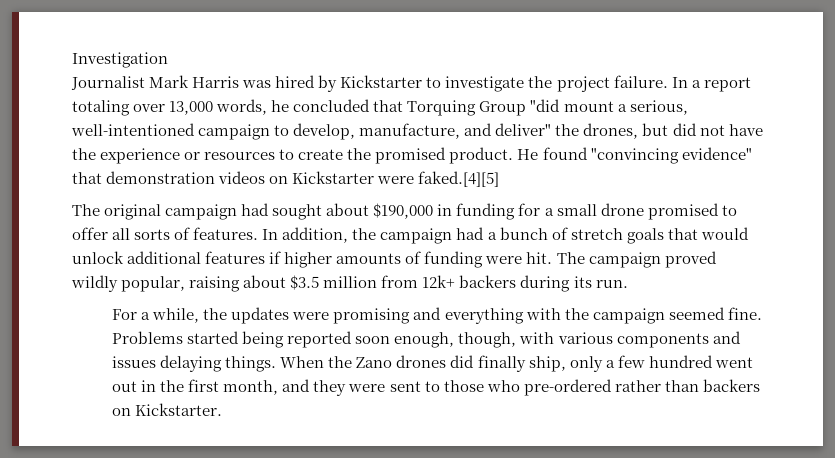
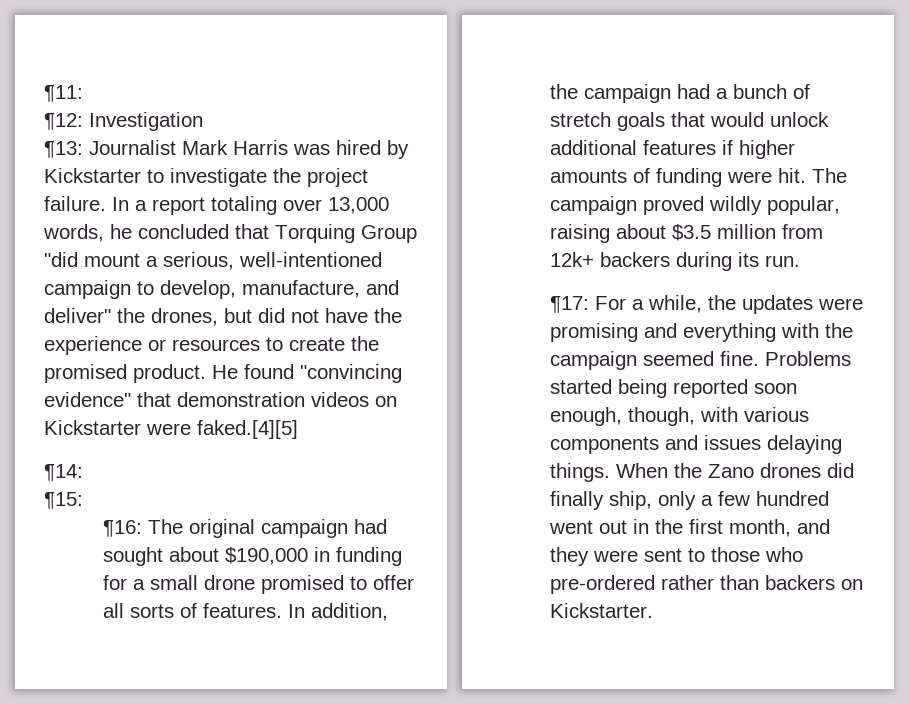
(72, 60) none -> [44,85,83,102] [44,113,83,130] ¶11: // ¶12:
(168, 60) none -> [44,141,83,158] ¶13:
(500, 179) none -> [44,464,83,481] [44,492,83,509] [103,520,143,537] ¶14: // ¶15: // ¶16:
(628, 284) none -> [550,296,590,313] ¶17:

